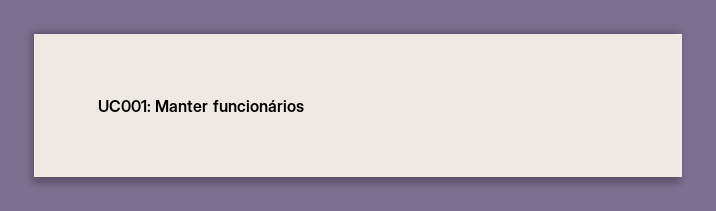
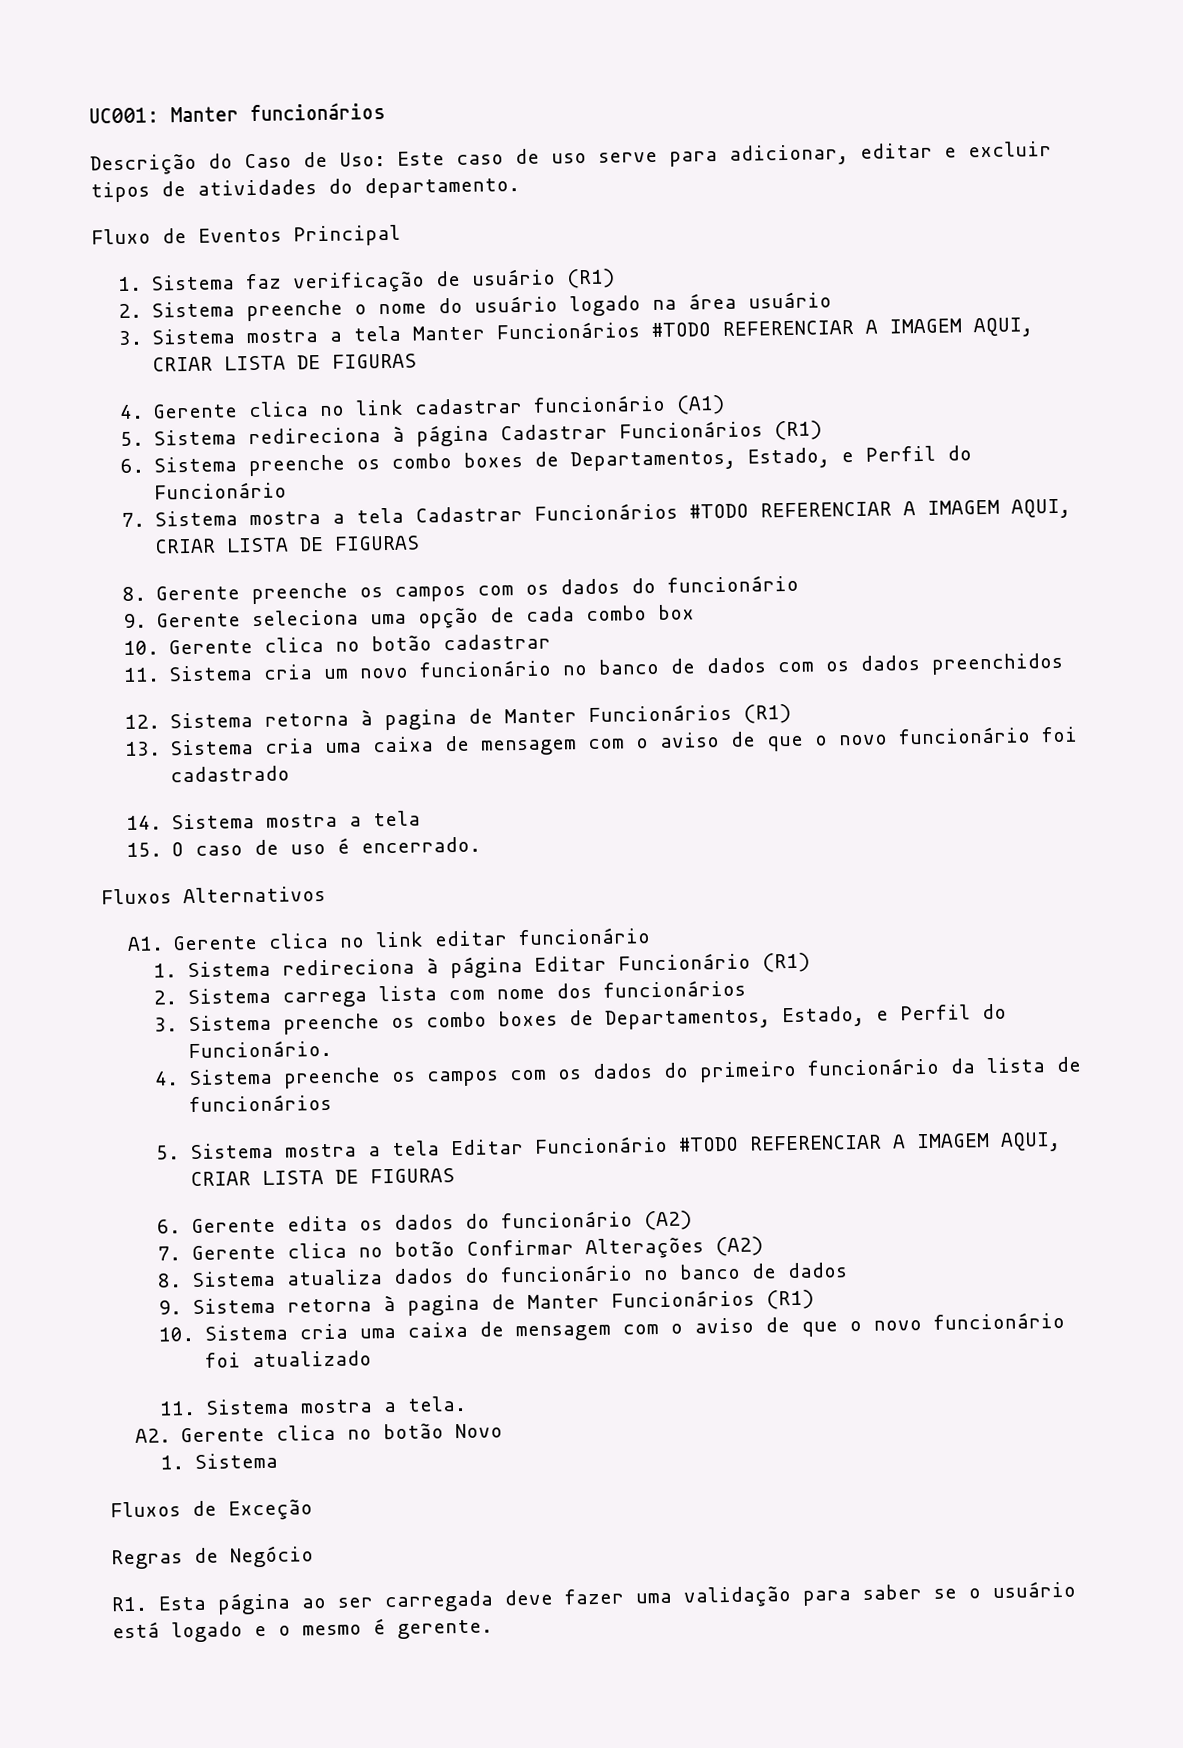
(304, 106) none -> [90,141,1052,176] [90,176,520,203] [91,224,401,247] [116,268,615,294] [117,291,832,322] [117,317,1033,346] [151,353,417,372] [118,394,725,420] [119,420,822,447] [119,445,972,477] [153,481,287,500] [120,498,1071,528] [153,535,420,554] [121,574,799,605] [122,604,695,629] [122,633,551,656] [122,652,1064,683] [123,703,791,731] [123,726,1078,757] [169,765,290,783] [125,810,421,830] [125,836,481,857] [101,885,326,905] [126,927,651,951] [153,952,810,979] [153,979,746,1008] [154,1003,1007,1035] [187,1039,332,1059] [154,1056,1082,1089] [188,1093,332,1113] [156,1131,1061,1160] [189,1168,455,1187] [157,1210,692,1234] [157,1236,763,1261] [157,1262,848,1288] [158,1289,814,1316] [158,1311,1065,1342] [204,1350,372,1368] [159,1395,467,1416] [134,1423,503,1443] [160,1452,278,1470] [110,1499,313,1521] [111,1545,314,1570] [111,1580,1076,1615] [112,1618,493,1643] // Descrição do Caso de Uso: Este caso de uso serve para adicionar, editar e excluir tipos de atividades do departamento. // Fluxo de Eventos Principal // 1. Sistema faz verificação de usuário (R1) // 2. Sistema preenche o nome do usuário logado na área usuário // 3. Sistema mostra a tela Manter Funcionários #TODO REFERENCIAR A IMAGEM AQUI, CRIAR LISTA DE FIGURAS // 4. Gerente clica no link cadastrar funcionário (A1) // 5. Sistema redireciona à página Cadastrar Funcionários (R1) // 6. Sistema preenche os combo boxes de Departamentos, Estado, e Perfil do Funcionário // 7. Sistema mostra a tela Cadastrar Funcionários #TODO REFERENCIAR A IMAGEM AQUI, CRIAR LISTA DE FIGURAS // 8. Gerente preenche os campos com os dados do funcionário // 9. Gerente seleciona uma opção de cada combo box // 10. Gerente clica no botão cadastrar // 11. Sistema cria um novo funcionário no banco de dados com os dados preenchidos // 12. Sistema retorna à pagina de Manter Funcionários (R1) // 13. Sistema cria uma caixa de mensagem com o aviso de que o novo funcionário foi cadastrado // 14. Sistema mostra a tela // 15. O caso de uso é encerrado. // Fluxos Alternativos // A1. Gerente clica no link editar funcionário // 1. Sistema redireciona à página Editar Funcionário (R1) // 2. Sistema carrega lista com nome dos funcionários // 3. Sistema preenche os combo boxes de Departamentos, Estado, e Perfil do Funcionário. // 4. Sistema preenche os campos com os dados do primeiro funcionário da lista de funcionários // 5. Sistema mostra a tela Editar Funcionário #TODO REFERENCIAR A IMAGEM AQUI, CRIAR LISTA DE FIGURAS // 6. Gerente edita os dados do funcionário (A2) // 7. Gerente clica no botão Confirmar Alterações (A2) // 8. Sistema atualiza dados do funcionário no banco de dados // 9. Sistema retorna à pagina de Manter Funcionários (R1) // 10. Sistema cria uma caixa de mensagem com o aviso de que o novo funcionário foi atualizado // 11. Sistema mostra a tela. // A2. Gerente clica no botão Novo // 1. Sistema // Fluxos de Exceção // Regras de Negócio // R1. Esta página ao ser carregada deve fazer uma validação para saber se o usuário está logado e o mesmo é gerente.

